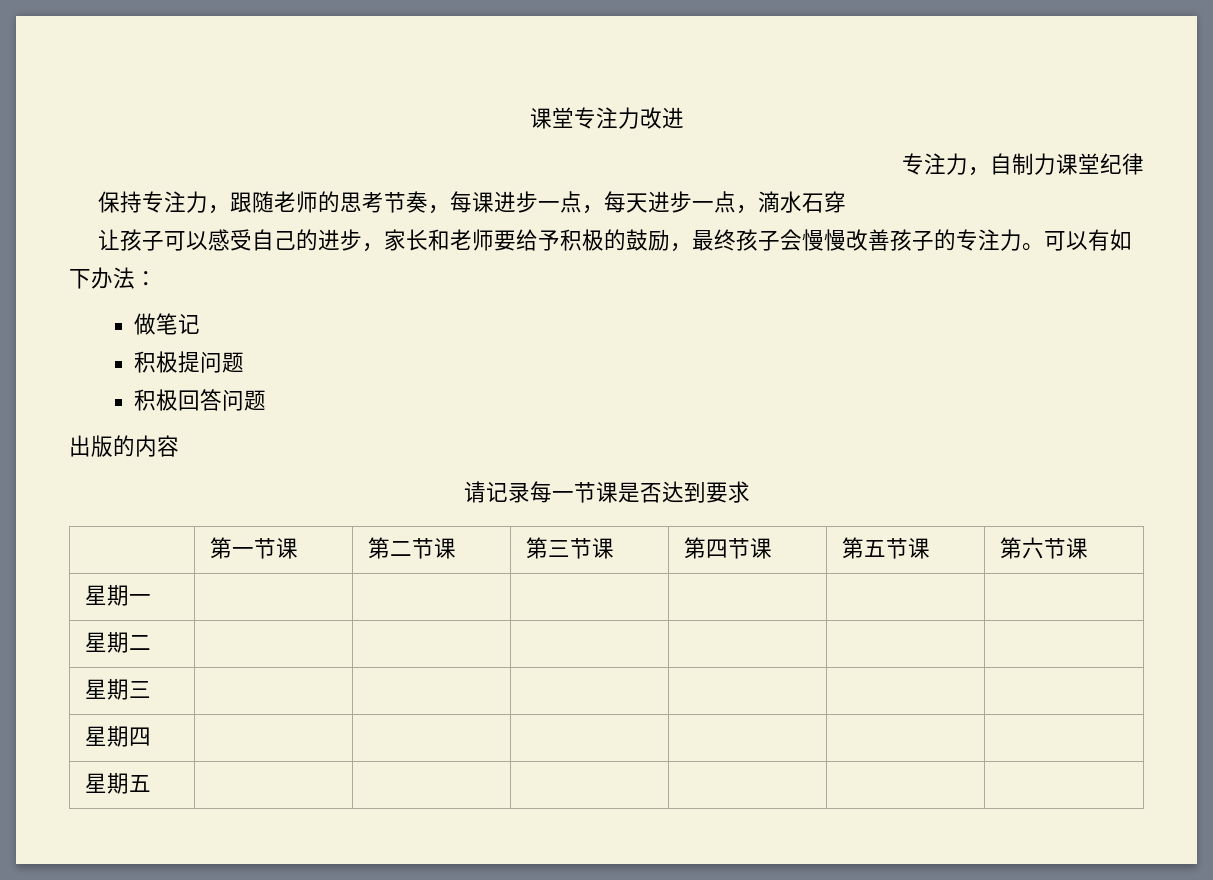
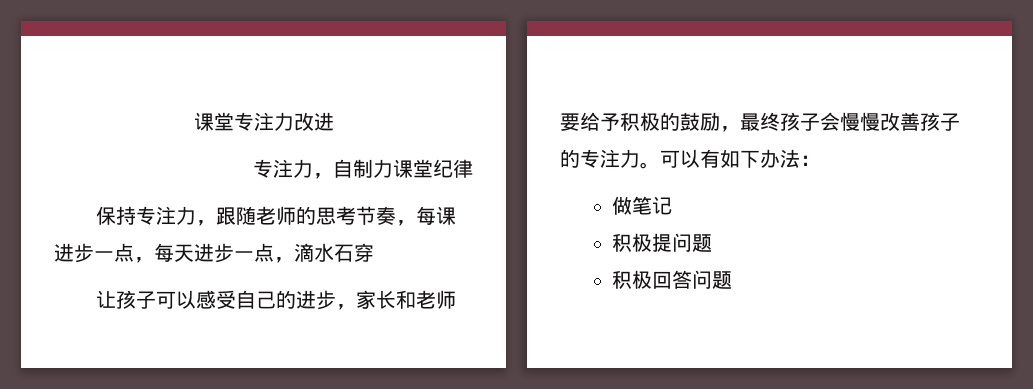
[69,435,179,457] [463,481,750,503] [209,537,298,559] [367,537,456,559] [525,537,614,559] [683,537,772,559] [841,537,930,559] [999,537,1088,559] [84,584,151,606] [84,631,151,653] [84,678,151,700] [84,725,151,747] [84,772,151,794] // 出版的内容 // 请记录每一节课是否达到要求 // | 第一节课 | 第二节课 | 第三节课 | 第四节课 | 第五节课 | 第六节课 // 星期一 | | | | | | // 星期二 | | | | | | // 星期三 | | | | | | // 星期四 | | | | | | // 星期五 | | | | | | -> (732, 280) none

